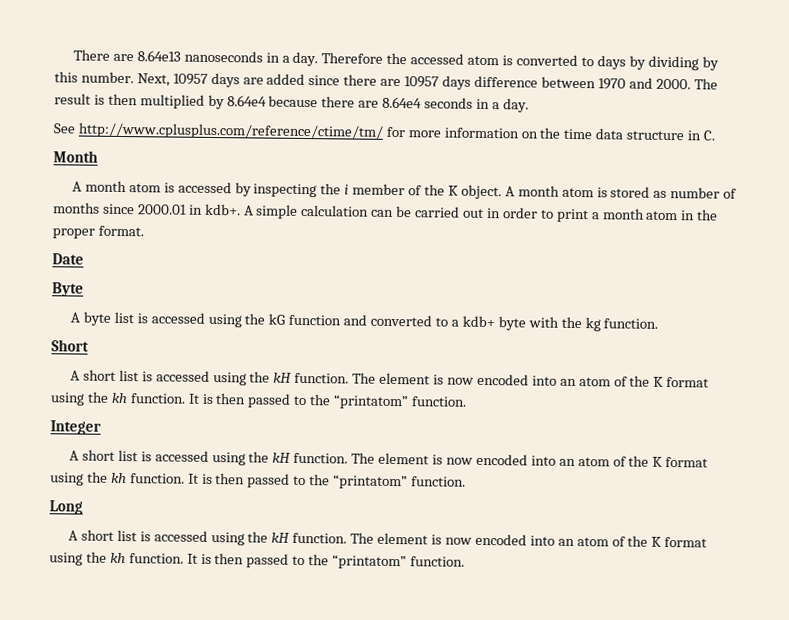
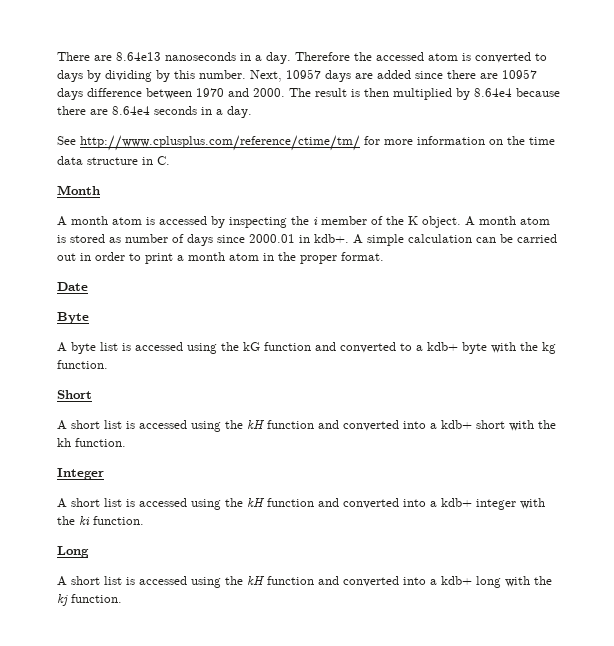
[53,202,100,214] months -> [187,234,213,246] days
[294,372,710,388] [50,391,410,410] function. The element is now encoded into an atom of the K format using the kh function. It is then passed to the “printatom” -> [267,420,556,431] [57,438,71,447] function and converted into a kdb+ short with the kh
[293,452,709,468] [50,471,409,490] function. The element is now encoded into an atom of the K format using the kh function. It is then passed to the “printatom” -> [267,498,545,510] [57,516,90,525] function and converted into a kdb+ integer with the ki
[292,532,708,548] [49,551,408,570] function. The element is now encoded into an atom of the K format using the kh function. It is then passed to the “printatom” -> [267,576,552,588] [57,594,68,606] function and converted into a kdb+ long with the kj

